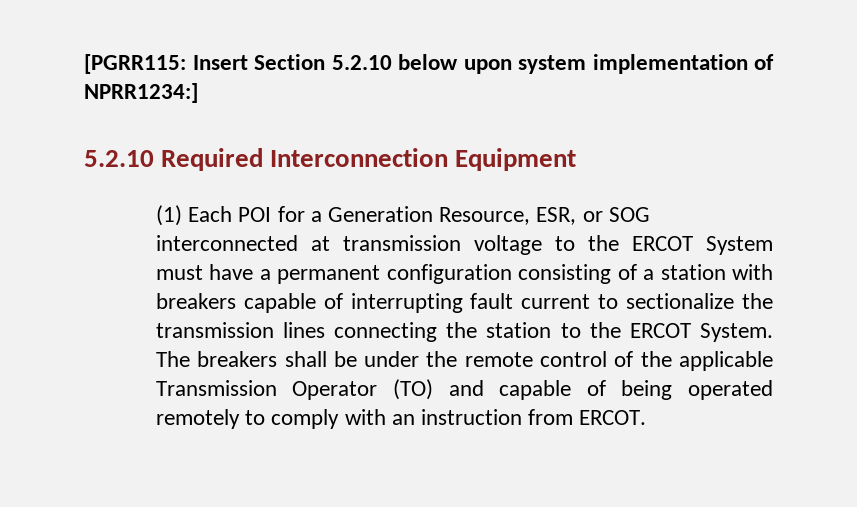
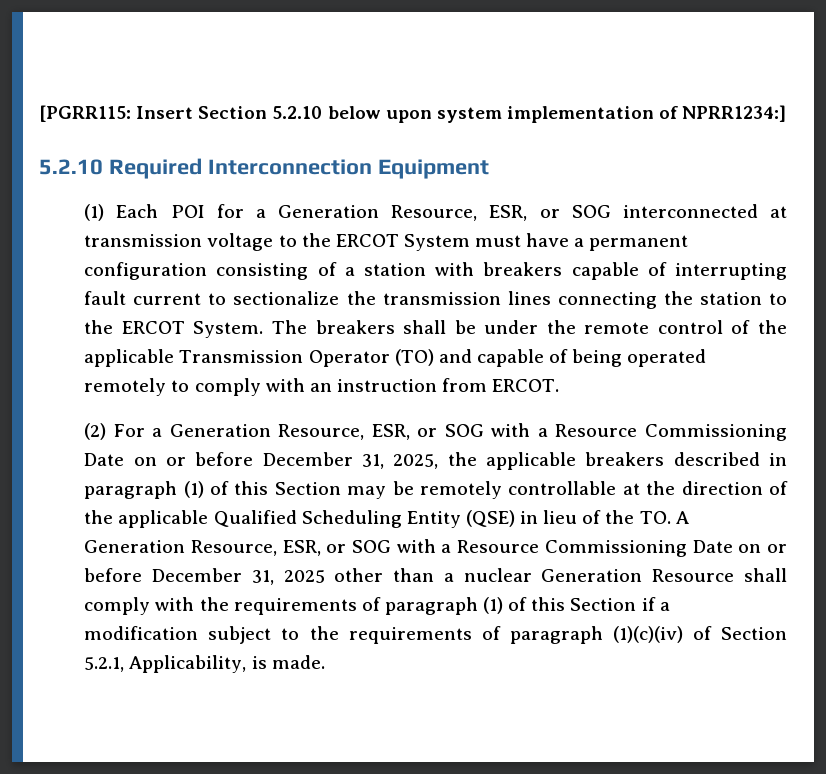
(647, 417) none -> [84,423,788,441] [84,452,787,470] [84,481,789,499] [84,510,689,528] [84,539,787,557] [84,568,788,585] [84,597,670,615] [84,626,788,644] [84,655,325,673] // (2) For a Generation Resource, ESR, or SOG with a Resource Commissioning Date on or before December 31, 2025, the applicable breakers described in paragraph (1) of this Section may be remotely controllable at the direction of the applicable Qualified Scheduling Entity (QSE) in lieu of the TO. A Generation Resource, ESR, or SOG with a Resource Commissioning Date on or before December 31, 2025 other than a nuclear Generation Resource shall comply with the requirements of paragraph (1) of this Section if a modification subject to the requirements of paragraph (1)(c)(iv) of Section 5.2.1, Applicability, is made.

